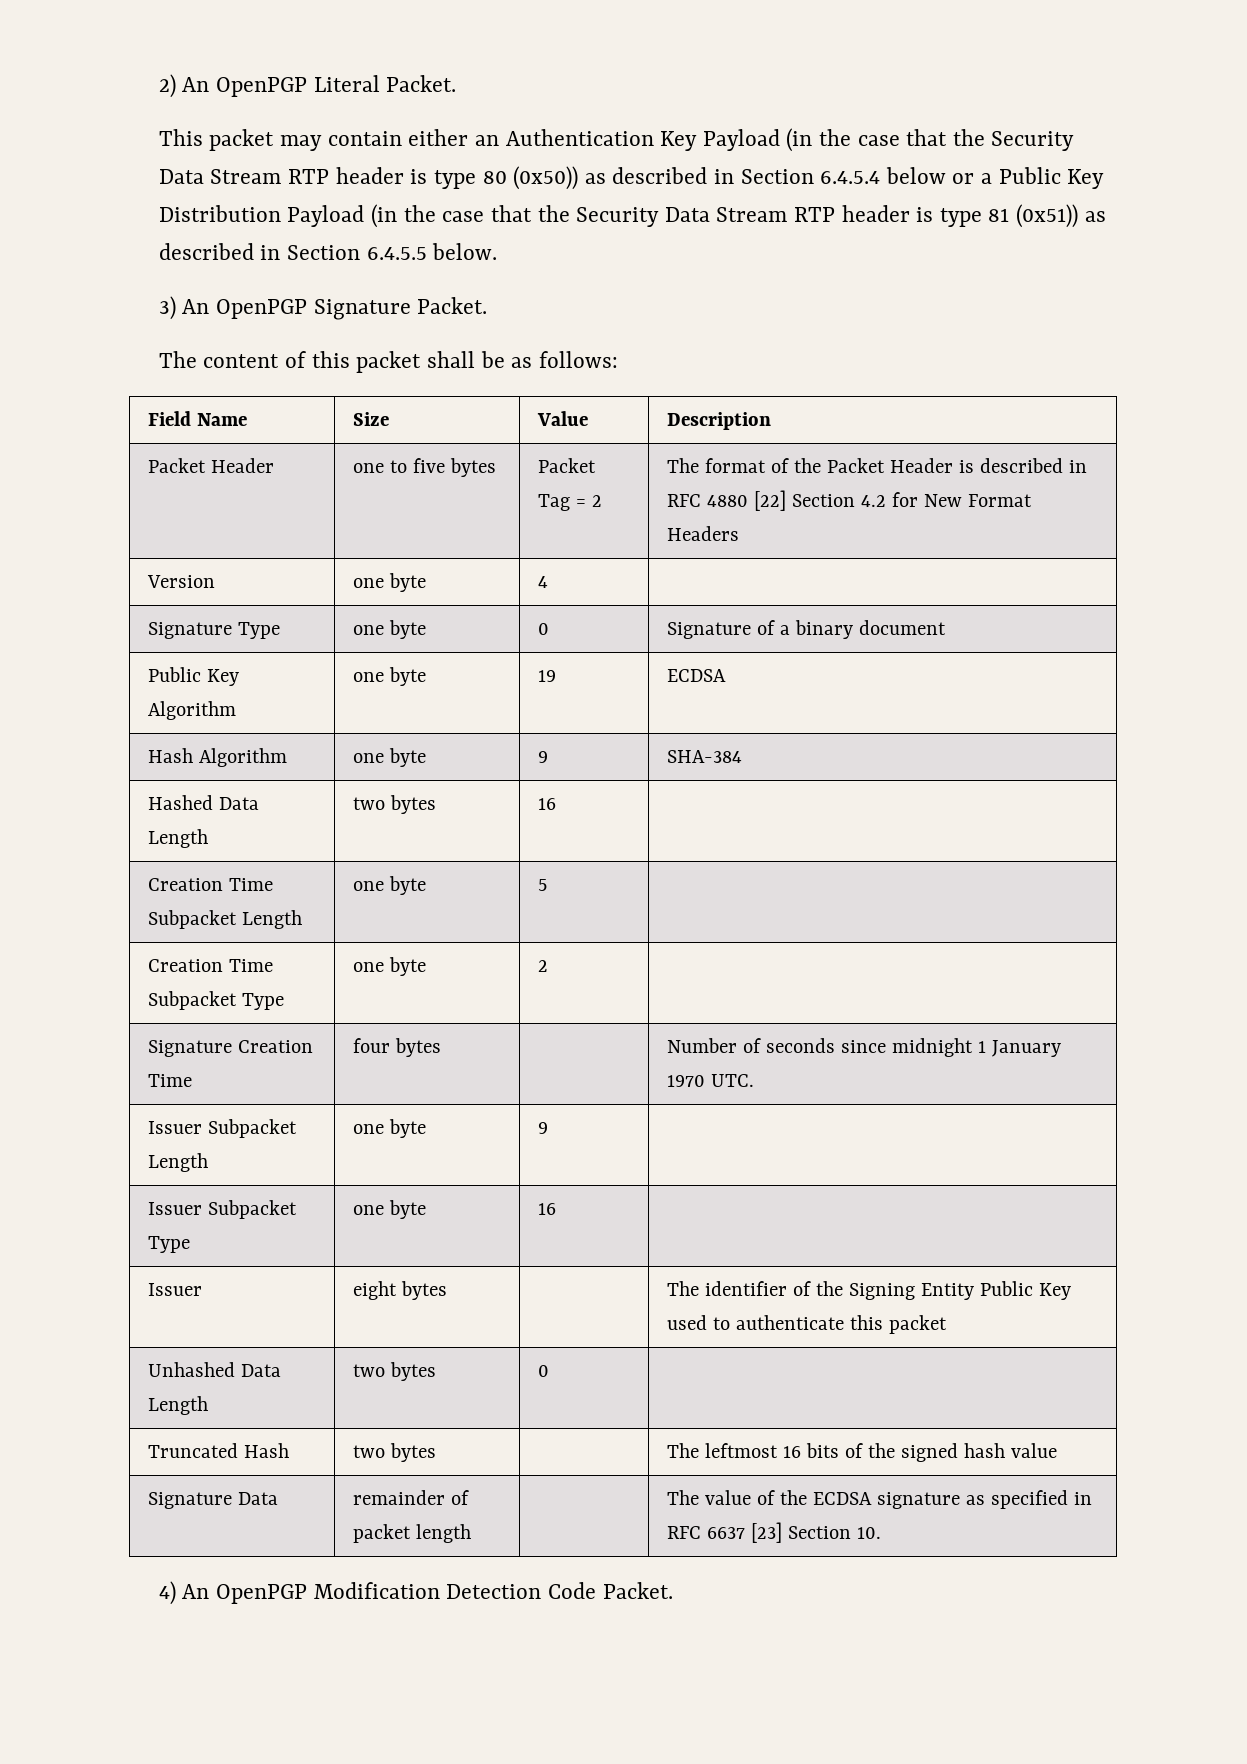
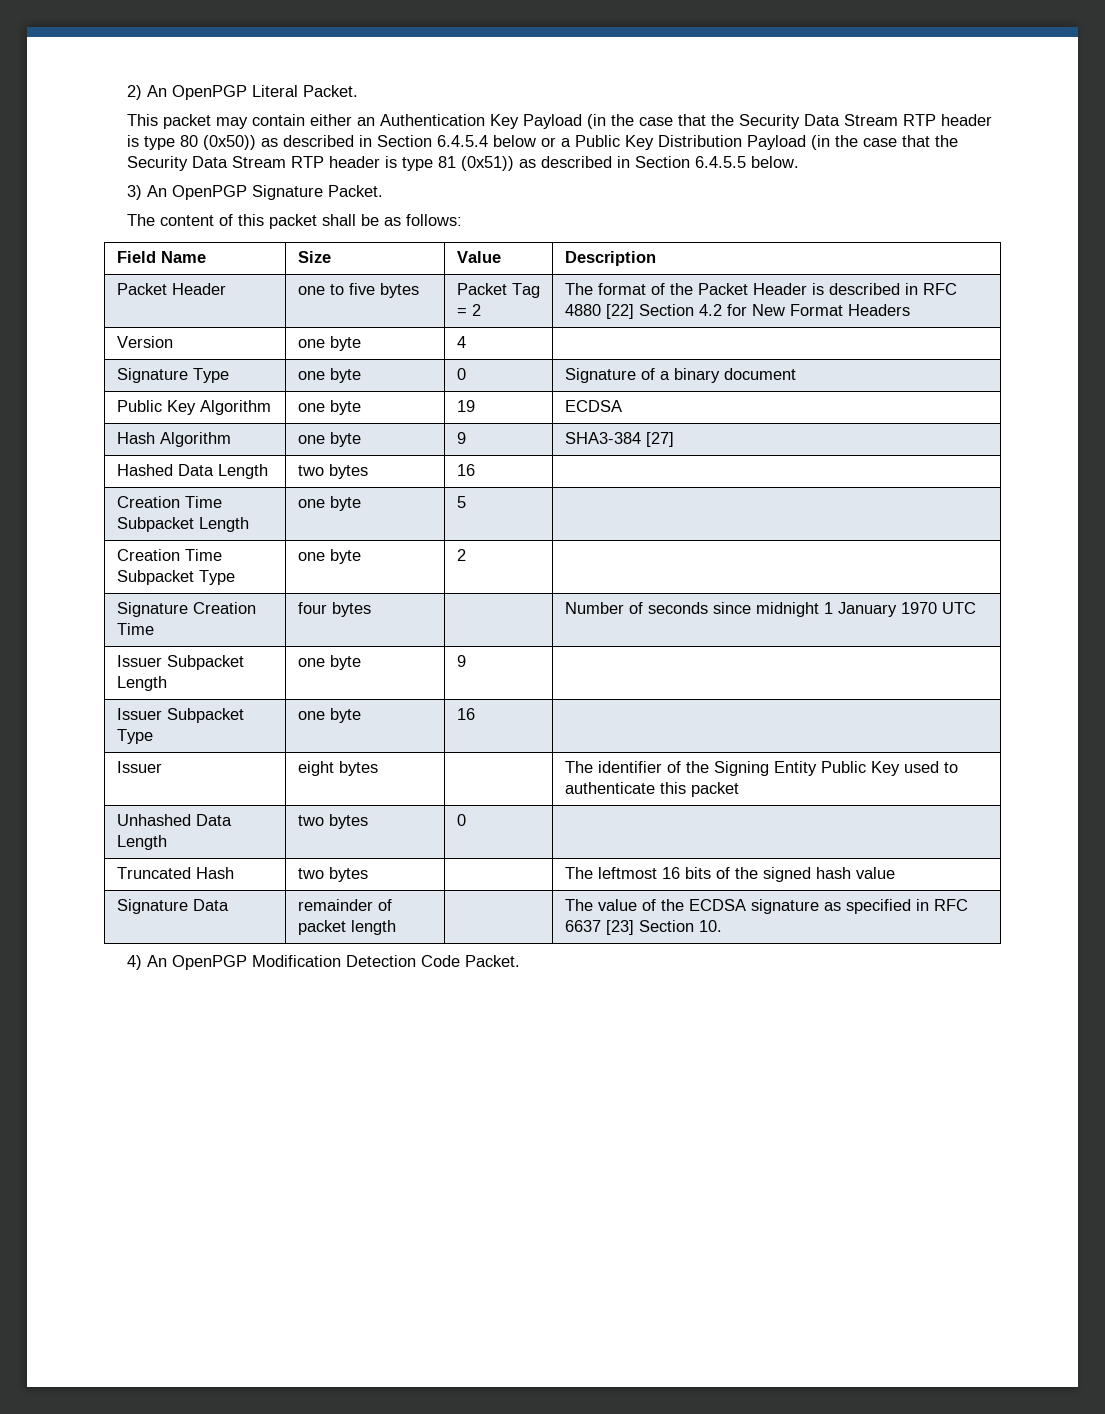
[667,750,743,763] SHA-384 -> [564,432,674,447] SHA3-384 [27]
[711,1074,755,1087] UTC. -> [941,602,976,614] UTC

